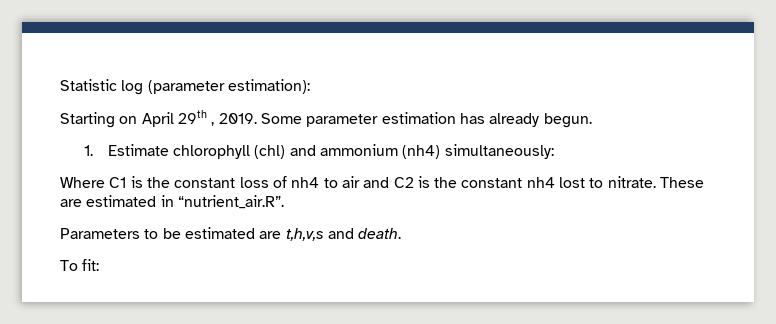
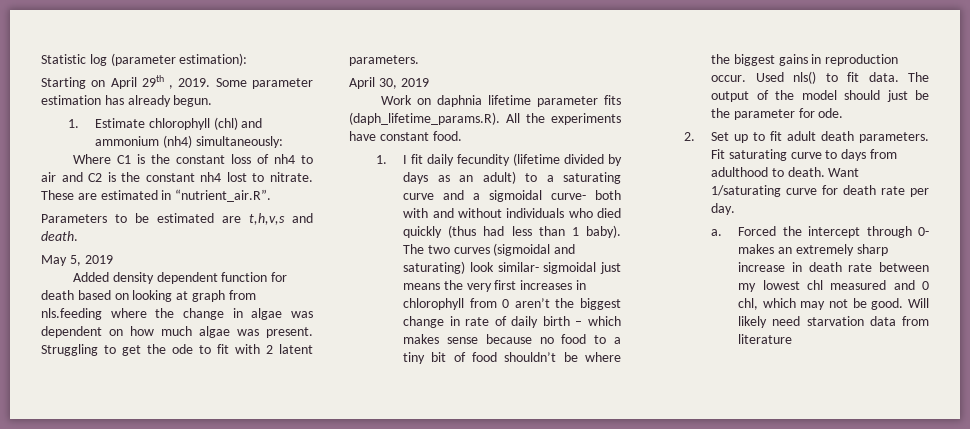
[60,259,100,271] To fit: -> [41,255,113,266] [73,272,288,284] [41,290,256,302] [41,308,313,320] [41,326,313,338] [41,344,313,356] [349,55,419,66] [349,77,429,89] [381,95,621,107] [349,112,621,125] [349,131,462,141] [376,153,622,166] [403,171,621,184] [403,190,621,202] [403,208,621,218] [403,225,621,238] [403,243,576,256] [403,261,621,274] [403,280,587,292] [403,298,621,310] [403,316,621,328] [403,334,621,344] [403,352,621,364] [711,54,899,66] [711,71,929,84] [711,90,929,102] [711,108,844,120] [684,131,929,143] [711,149,898,161] [711,167,860,177] [711,185,929,197] [711,203,736,215] [711,226,929,238] [738,244,888,256] [738,262,929,272] [738,280,929,292] [738,298,929,310] [738,316,929,328] [738,334,793,344] May 5, 2019 // Added density dependent function for death based on looking at graph from nls.feeding where the change in algae was dependent on how much algae was present. Struggling to get the ode to fit with 2 latent parameters. // April 30, 2019 // Work on daphnia lifetime parameter fits (daph_lifetime_params.R). All the experiments have constant food. // 1. I fit daily fecundity (lifetime divided by days as an adult) to a saturating curve and a sigmoidal curve- both with and without individuals who died quickly (thus had less than 1 baby). The two curves (sigmoidal and saturating) look similar- sigmoidal just means the very first increases in chlorophyll from 0 aren’t the biggest change in rate of daily birth – which makes sense because no food to a tiny bit of food shouldn’t be where the biggest gains in reproduction occur. Used nls() to fit data. The output of the model should just be the parameter for ode. // 2. Set up to fit adult death parameters. Fit saturating curve to days from adulthood to death. Want 1/saturating curve for death rate per day. // a. Forced the intercept through 0- makes an extremely sharp increase in death rate between my lowest chl measured and 0 chl, which may not be good. Will likely need starvation data from literature

